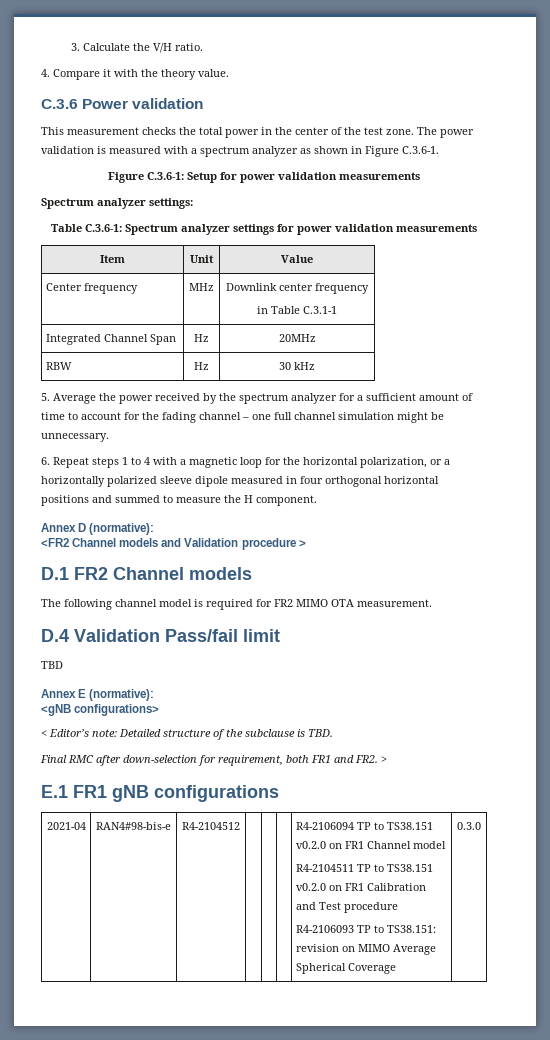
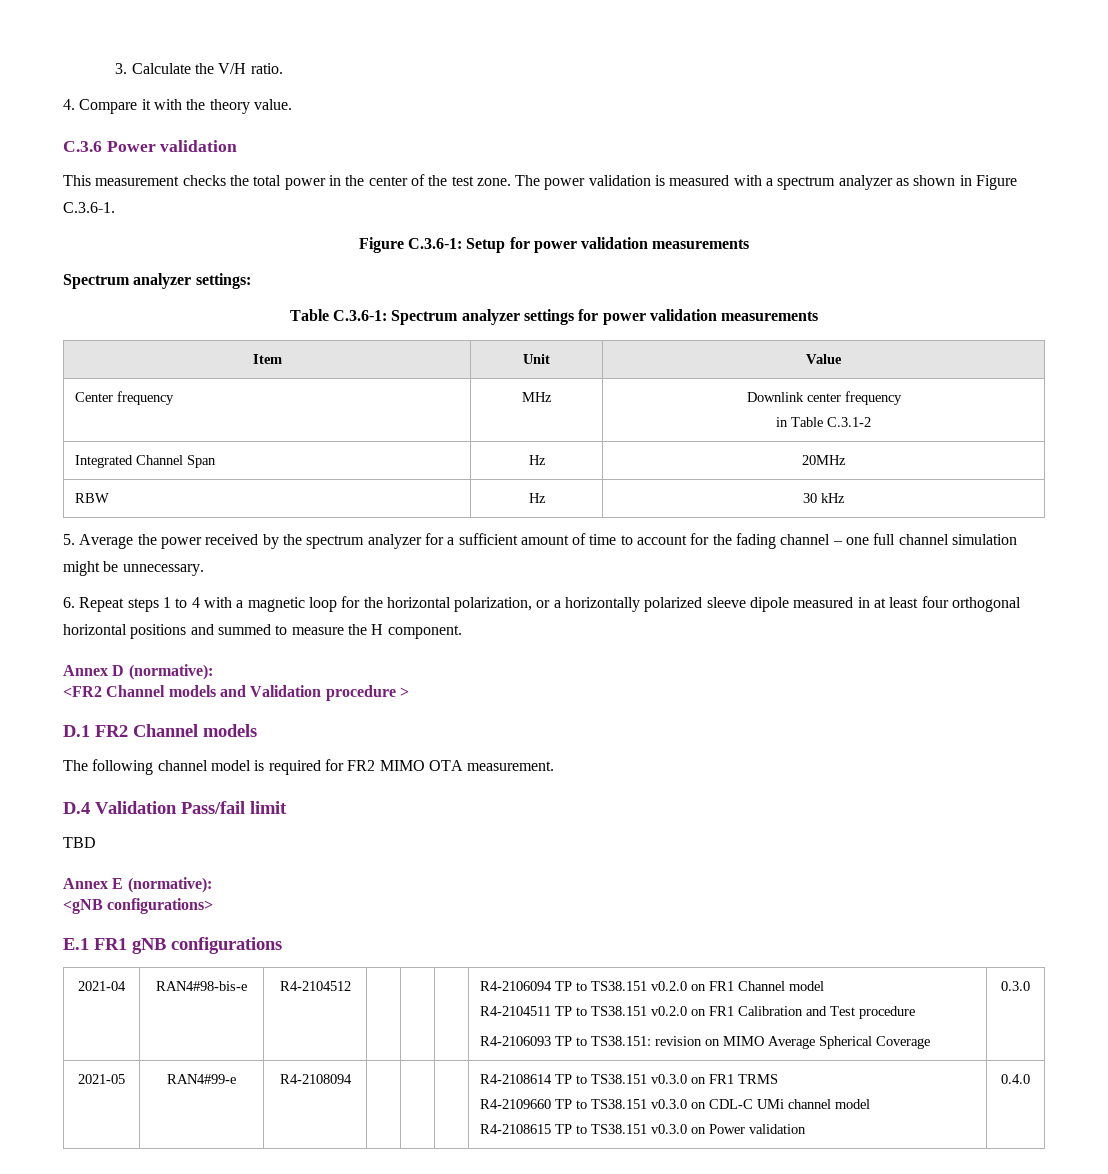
[303,306,337,314] C.3.1-1 -> [827,417,871,427] C.3.1-2
(297, 480) none -> [874,597,919,608] at least
[41,729,333,740] [40,755,387,766] // < Editor’s note: Detailed structure of the subclause is TBD. // Final RMC after down-selection for requirement, both FR1 and FR2. > -> (214, 906) none
(481, 826) none -> [78,1074,125,1084] [167,1074,236,1084] [279,1074,352,1084] [479,1074,778,1084] [479,1099,870,1109] [479,1124,806,1134] [1001,1074,1030,1084] // 2021-05 | RAN4#99-e | R4-2108094 | | | | R4-2108614 TP to TS38.151 v0.3.0 on FR1 TRMS // R4-2109660 TP to TS38.151 v0.3.0 on CDL-C UMi channel model // R4-2108615 TP to TS38.151 v0.3.0 on Power validation | 0.4.0

